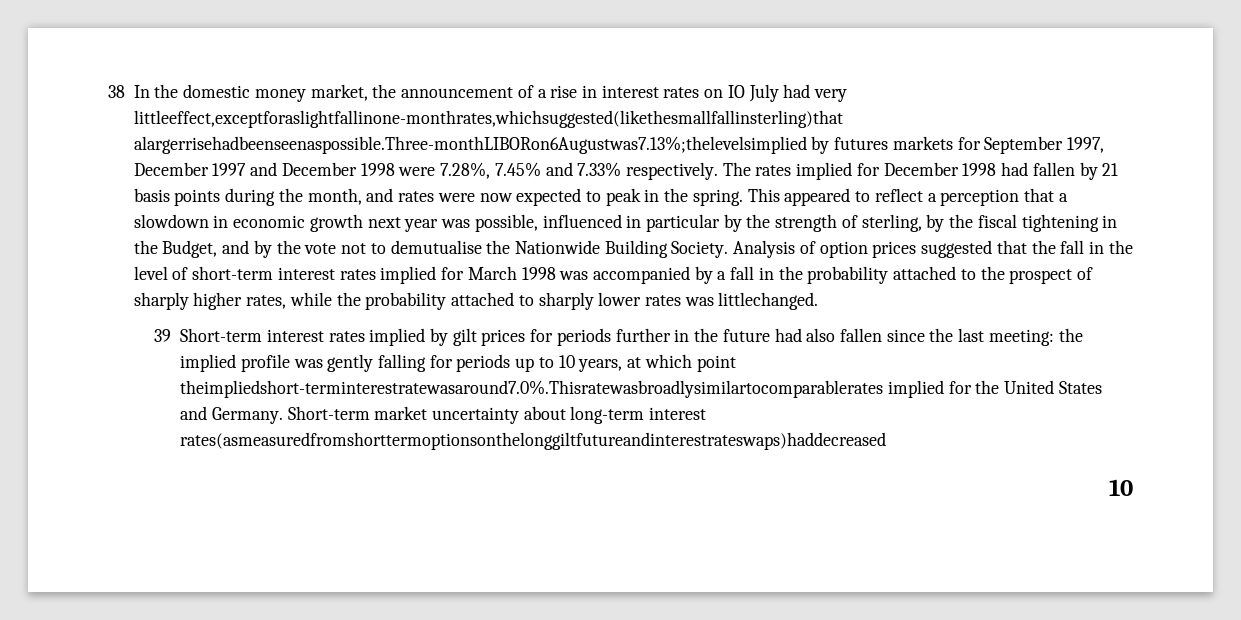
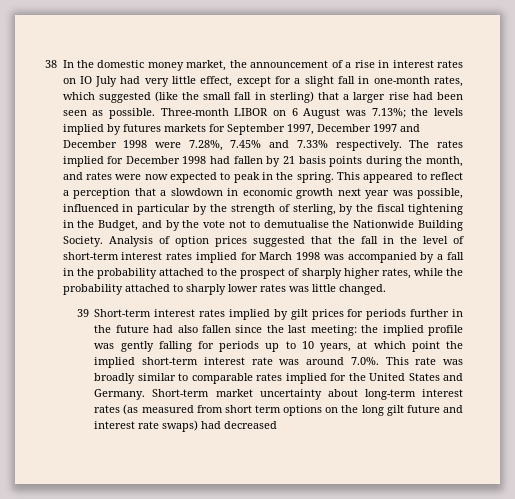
[133,110,843,128] [133,136,807,154] littleeffect,exceptforaslightfallinone-monthrates,whichsuggested(likethesmallfallinsterling)that alargerrisehadbeenseenaspossible.Three-monthLIBORon6Augustwas7.13%;thelevelsimplied -> [172,76,463,87] [62,91,463,103] [62,108,464,119] [62,124,104,135] little effect, except for a slight fall in one-month rates, which suggested (like the small fall in sterling) that a larger rise had been seen as possible. Three-month LIBOR on 6 August was 7.13%; the levels implied
[718,292,819,310] littlechanged. -> [311,284,386,295] little changed.
[180,380,884,398] theimpliedshort-terminterestratewasaround7.0%.Thisratewasbroadlysimilartocomparablerates -> [446,341,463,349] [94,357,463,368] [94,373,283,384] the implied short-term interest rate was around 7.0%. This rate was broadly similar to comparable rates
[180,432,887,450] [1109,479,1133,496] rates(asmeasuredfromshorttermoptionsonthelonggiltfutureandinterestrateswaps)haddecreased // 10 -> [94,404,464,416] [94,420,278,432] rates (as measured from short term options on the long gilt future and interest rate swaps) had decreased

